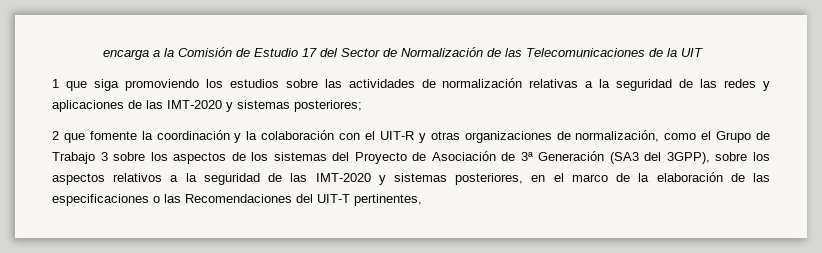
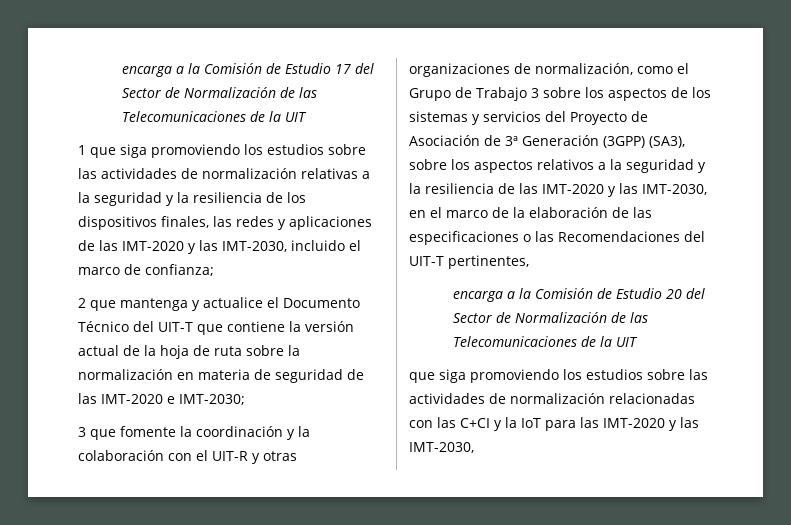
[679,79,694,88] de -> [166,192,306,206] [78,216,209,230] y la resiliencia de los dispositivos finales,
[237,100,362,112] [52,131,59,140] sistemas posteriores; // 2 -> [199,240,361,252] [78,264,214,276] [78,297,360,311] [78,321,354,335] [78,345,300,359] [78,369,364,383] [78,393,245,405] [78,427,86,437] las IMT-2030, incluido el marco de confianza; // 2 que mantenga y actualice el Documento Técnico del UIT-T que contiene la versión actual de la hoja de ruta sobre la normalización en materia de seguridad de las IMT-2020 e IMT-2030; // 3
(327, 156) none -> [472,111,541,125] y servicios
[609,152,710,164] (SA3 del 3GPP), -> [603,136,685,148] (3GPP) (SA3),
[268,173,524,185] de las IMT-2020 y sistemas posteriores, -> [698,162,706,173] [409,183,707,197] y la resiliencia de las IMT-2020 y las IMT-2030,
(422, 200) none -> [453,288,706,302] [453,312,649,323] [453,336,639,347] [409,369,708,383] [409,393,695,404] [409,417,699,431] [409,442,474,453] // encarga a la Comisión de Estudio 20 del Sector de Normalización de las Telecomunicaciones de la UIT // que siga promoviendo los estudios sobre las actividades de normalización relacionadas con las C+CI y la IoT para las IMT-2020 y las IMT-2030,

